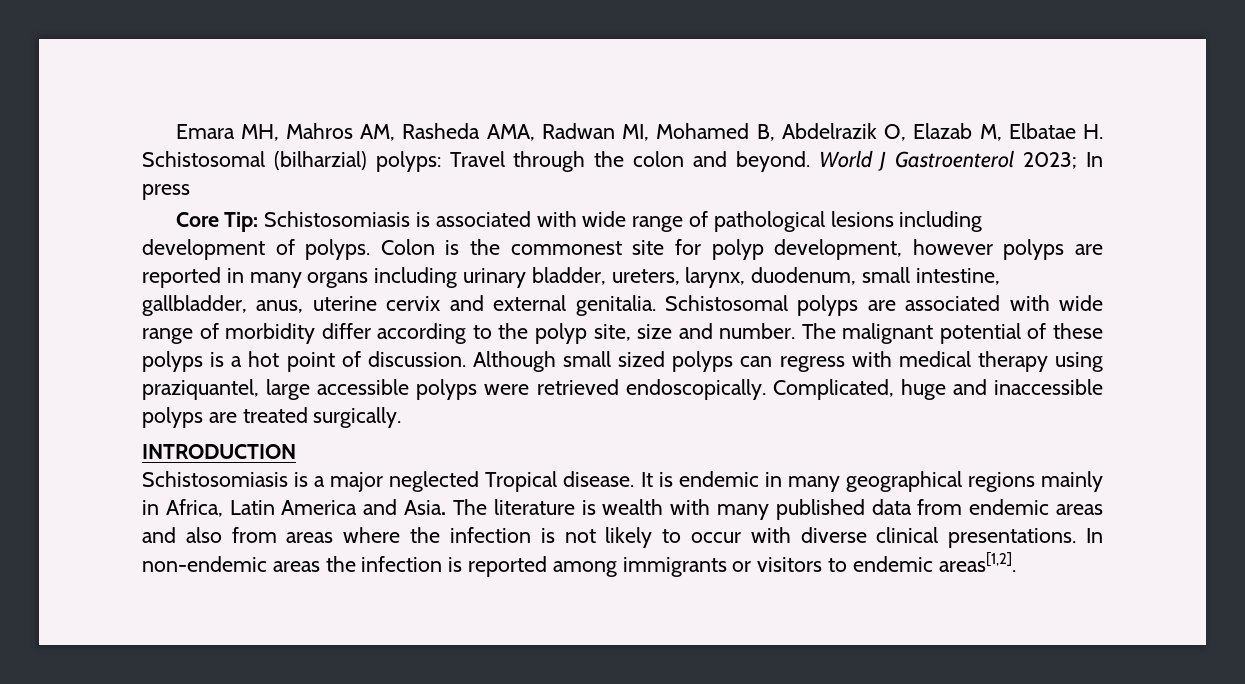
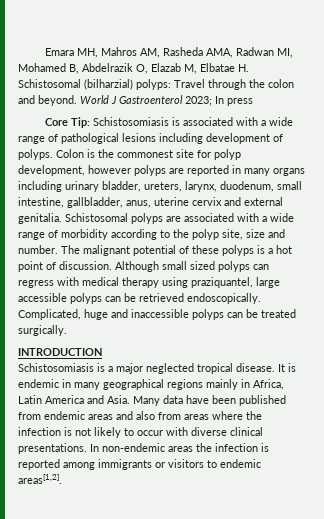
(577, 219) none -> [260,120,266,126] a
(1050, 303) none -> [262,216,267,222] a
[321,323,371,339] differ -> (108, 234) none
[484,384,530,395] were -> [105,293,136,302] can be
[208,412,237,423] are -> [227,309,258,318] can be
[485,471,558,492] Tropical -> [197,363,233,374] tropical
[452,499,912,520] The literature is wealth with many published data -> [133,395,286,406] Many data have been published

